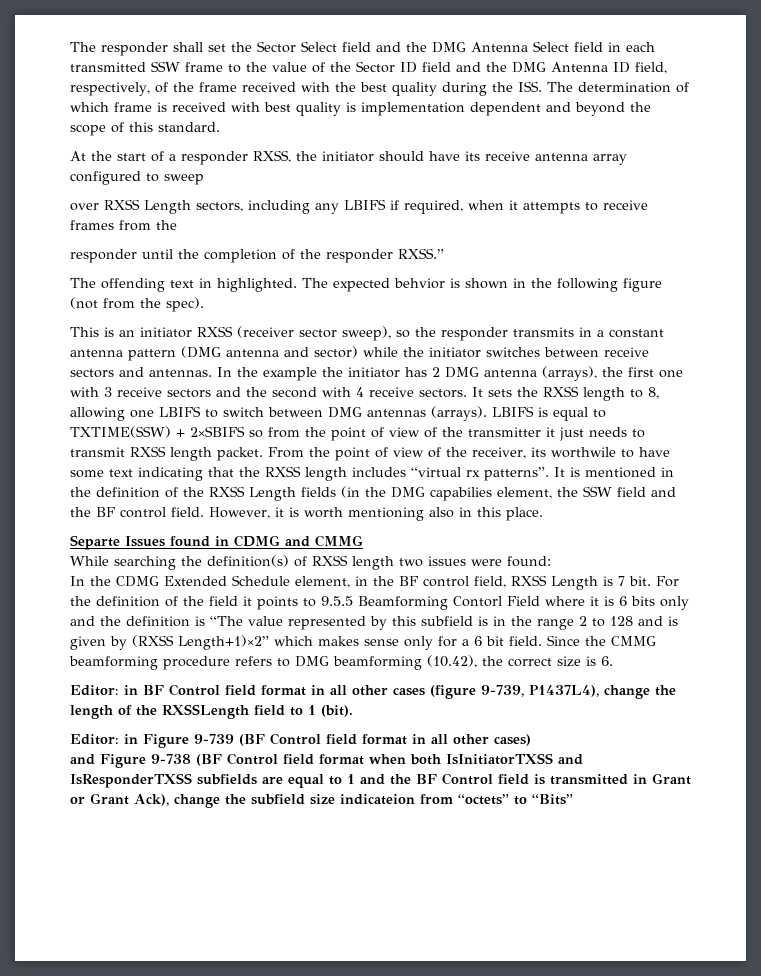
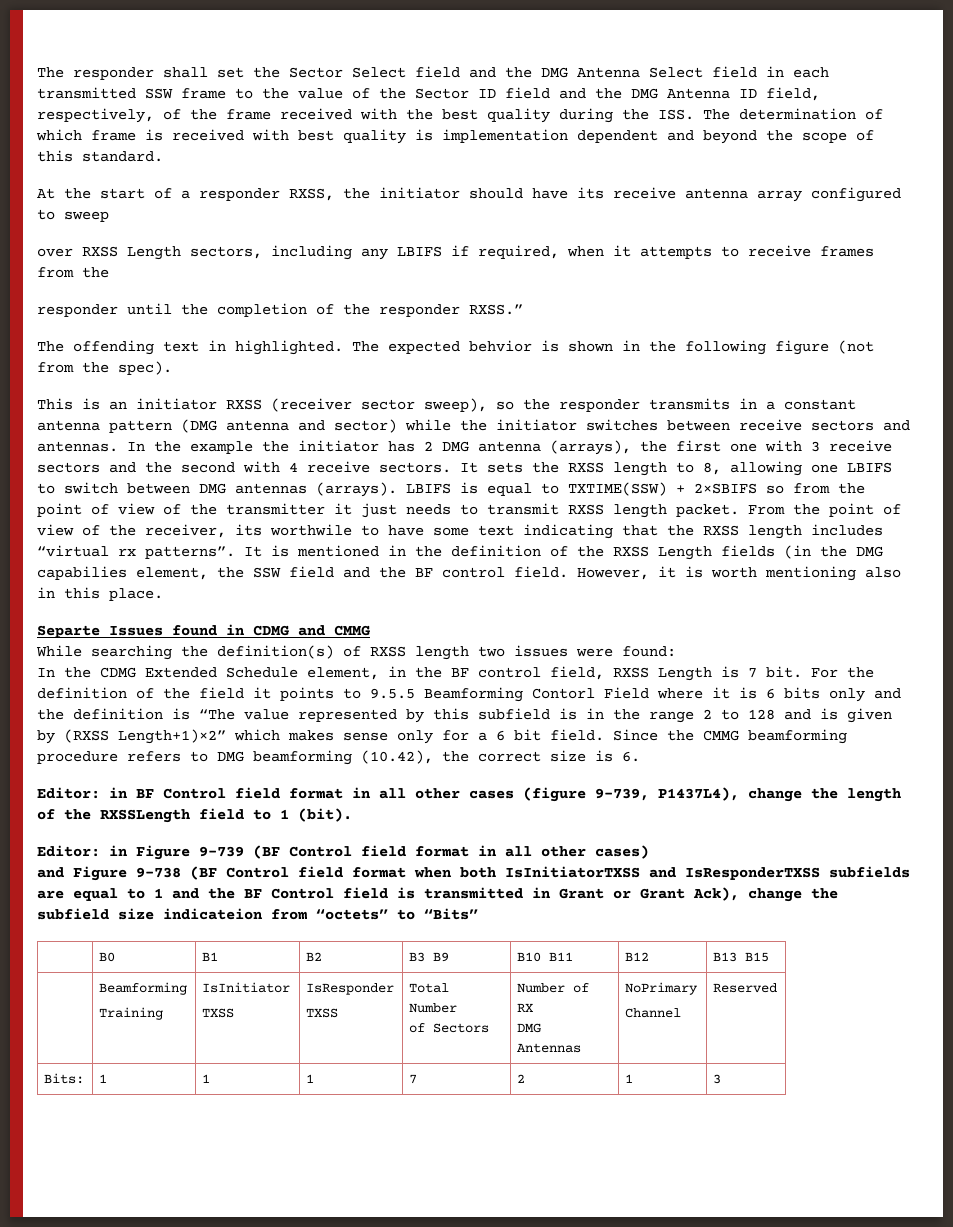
(573, 799) none -> [99,952,116,962] [202,952,219,961] [306,952,323,961] [409,952,450,962] [517,952,574,962] [625,952,650,961] [713,952,770,962] [99,982,188,995] [99,1007,164,1020] [202,982,291,993] [202,1008,235,1018] [306,983,395,995] [306,1008,339,1018] [409,983,450,993] [409,1003,458,1013] [409,1023,490,1033] [517,983,590,993] [517,1003,535,1012] [517,1023,542,1033] [517,1043,582,1053] [625,982,699,995] [625,1008,682,1018] [713,983,778,993] [44,1073,85,1084] [99,1074,108,1083] [202,1074,211,1083] [306,1074,315,1083] [409,1074,418,1084] [517,1074,526,1083] [625,1074,634,1083] [713,1074,722,1084] // | B0 | B1 | B2 | B3 B9 | B10 B11 | B12 | B13 B15 // | Beamforming // Training | IsInitiator // TXSS | IsResponder // TXSS | Total Number // of Sectors | Number of RX // DMG Antennas | NoPrimary // Channel | Reserved // Bits: | 1 | 1 | 1 | 7 | 2 | 1 | 3

